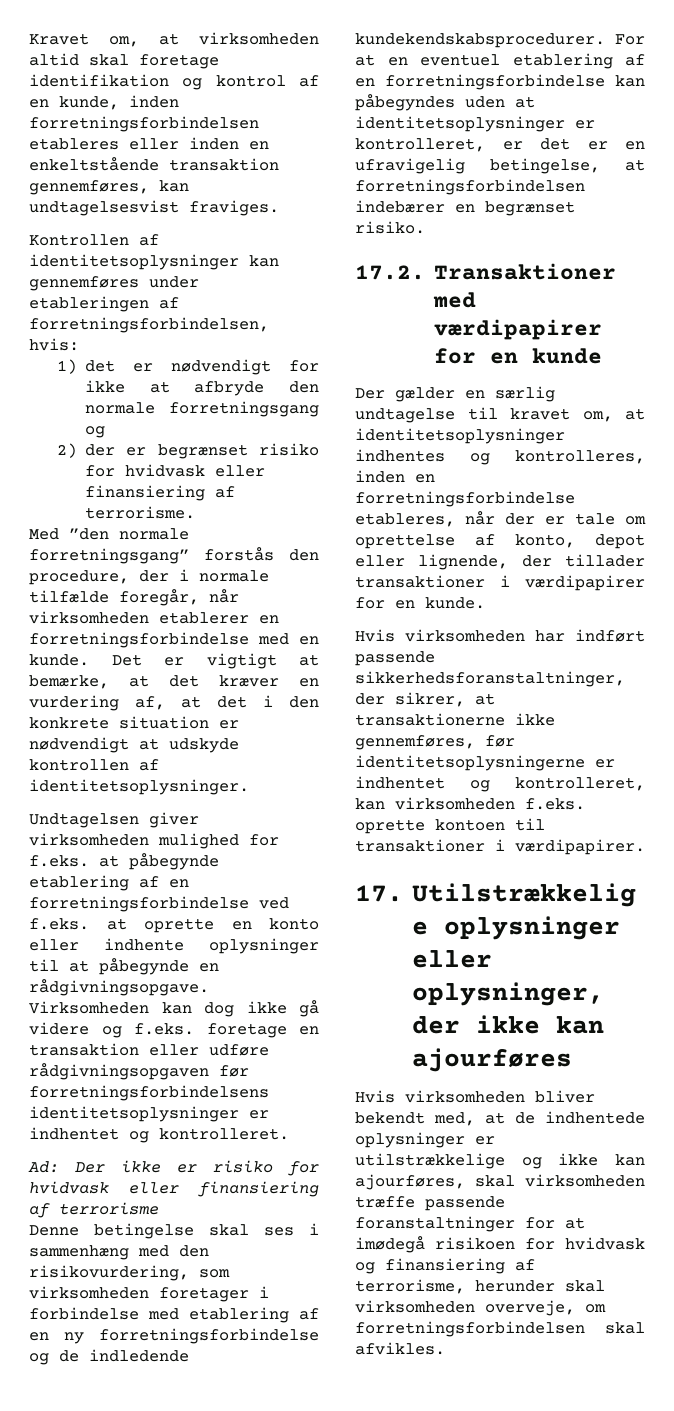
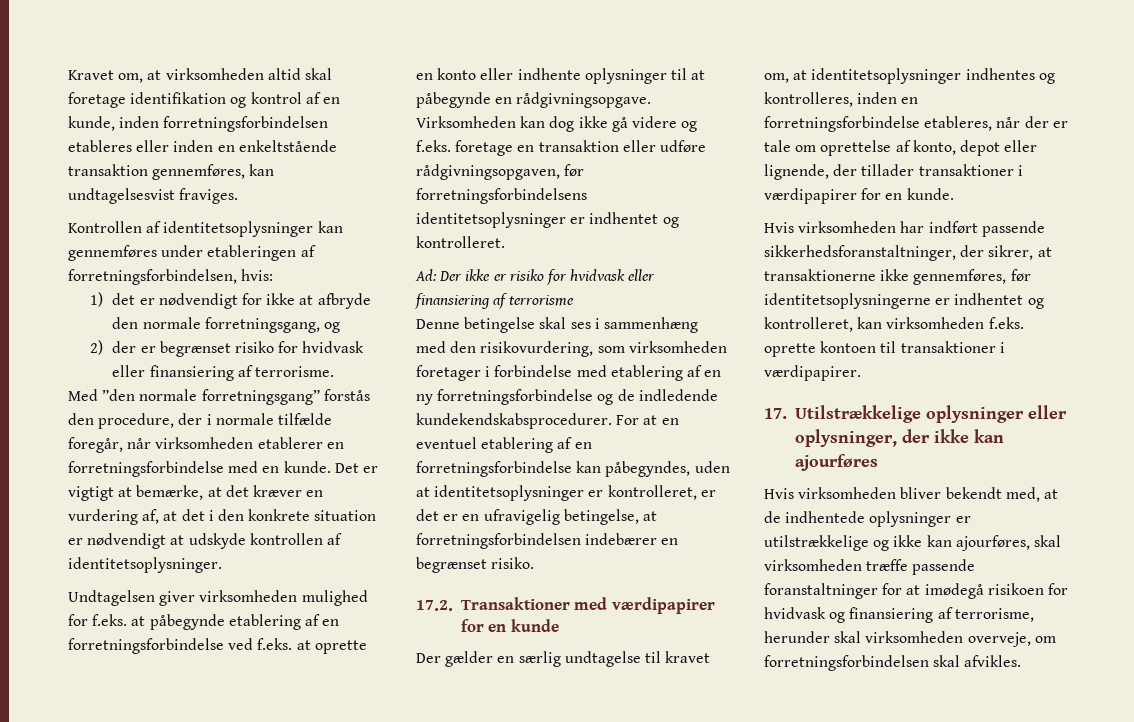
[169,401,319,417] forretningsgang -> [204,317,320,333] forretningsgang,
[29,1063,209,1080] rådgivningsopgaven -> [416,164,560,180] rådgivningsopgaven,
[355,94,455,111] påbegyndes -> [605,461,691,477] påbegyndes,

